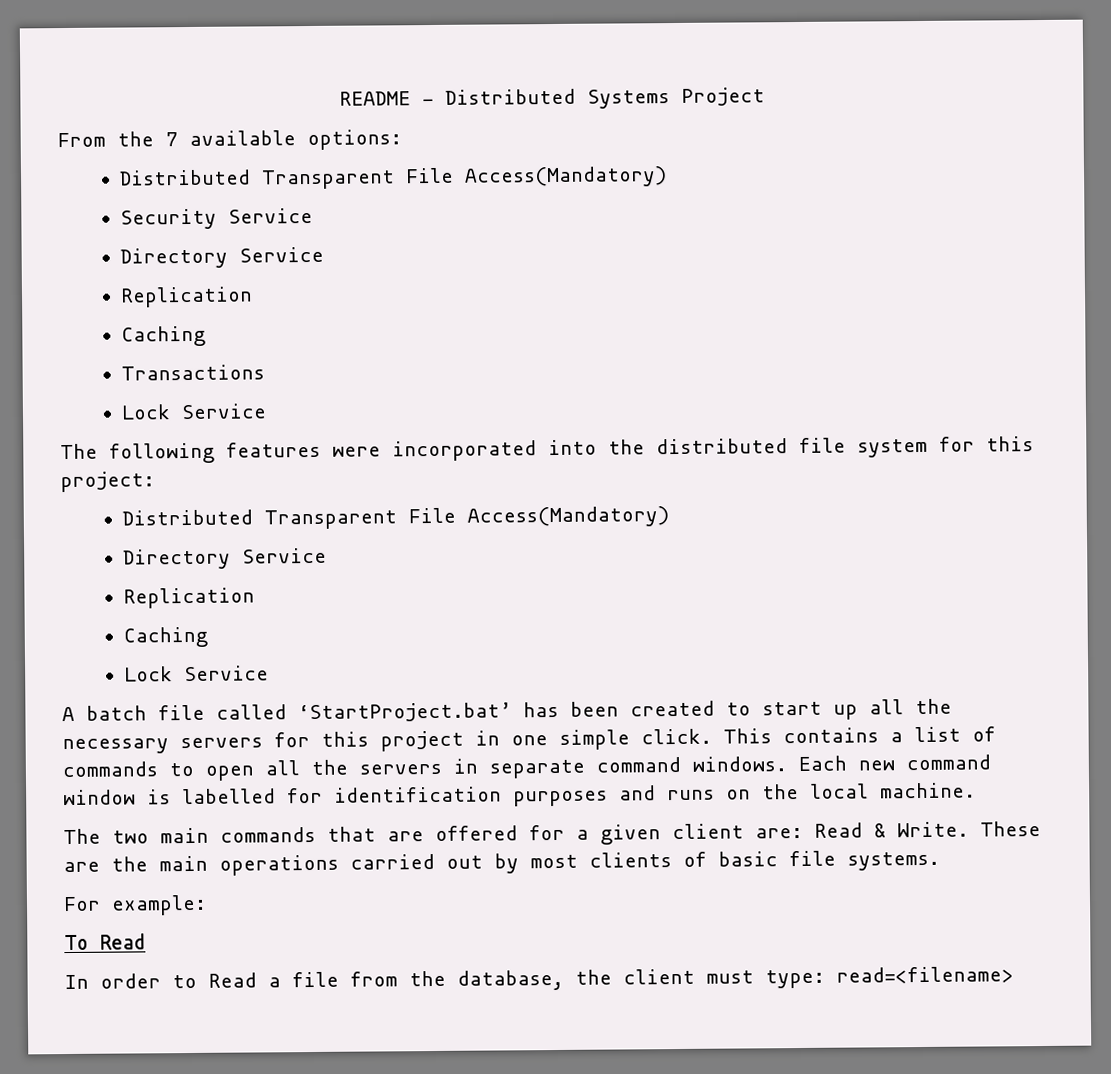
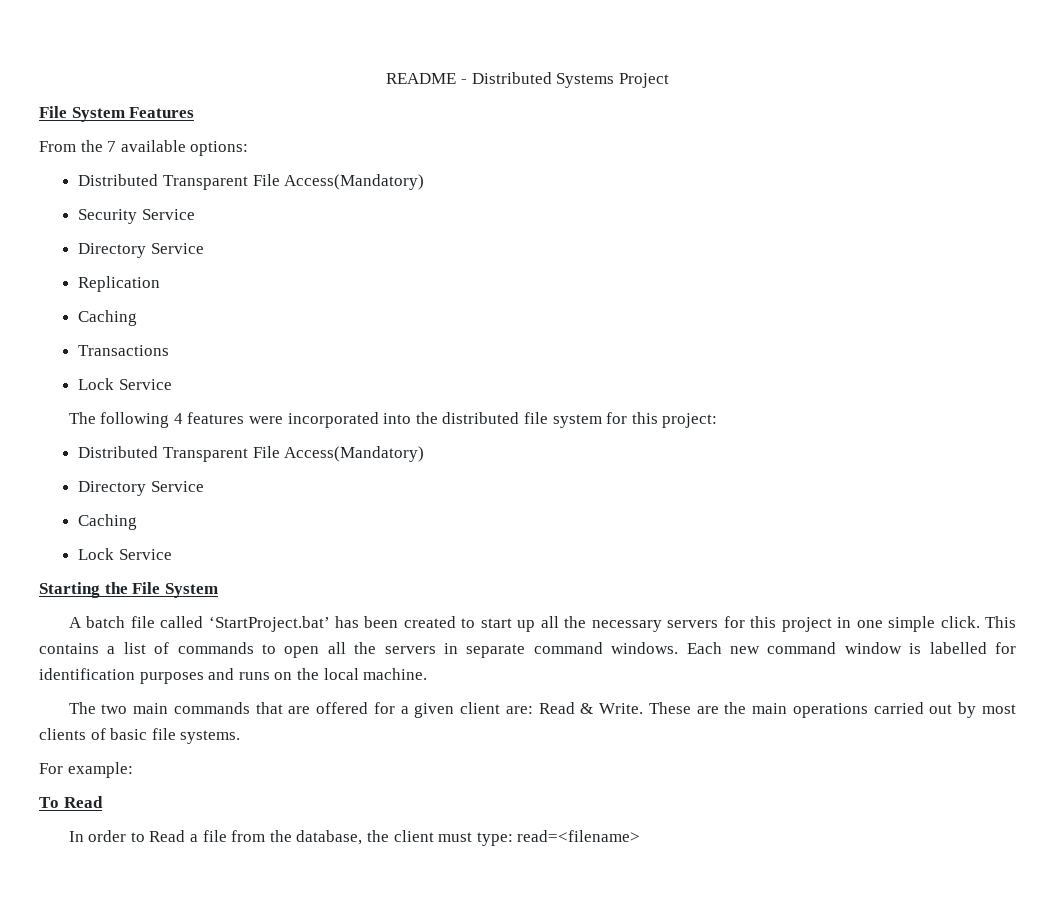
(765, 96) none -> [39,106,195,122] // File System Features
(215, 453) none -> [173,413,183,424] 4
[123,587,256,609] // Replication -> (205, 486) none
(270, 673) none -> [39,582,218,598] // Starting the File System

